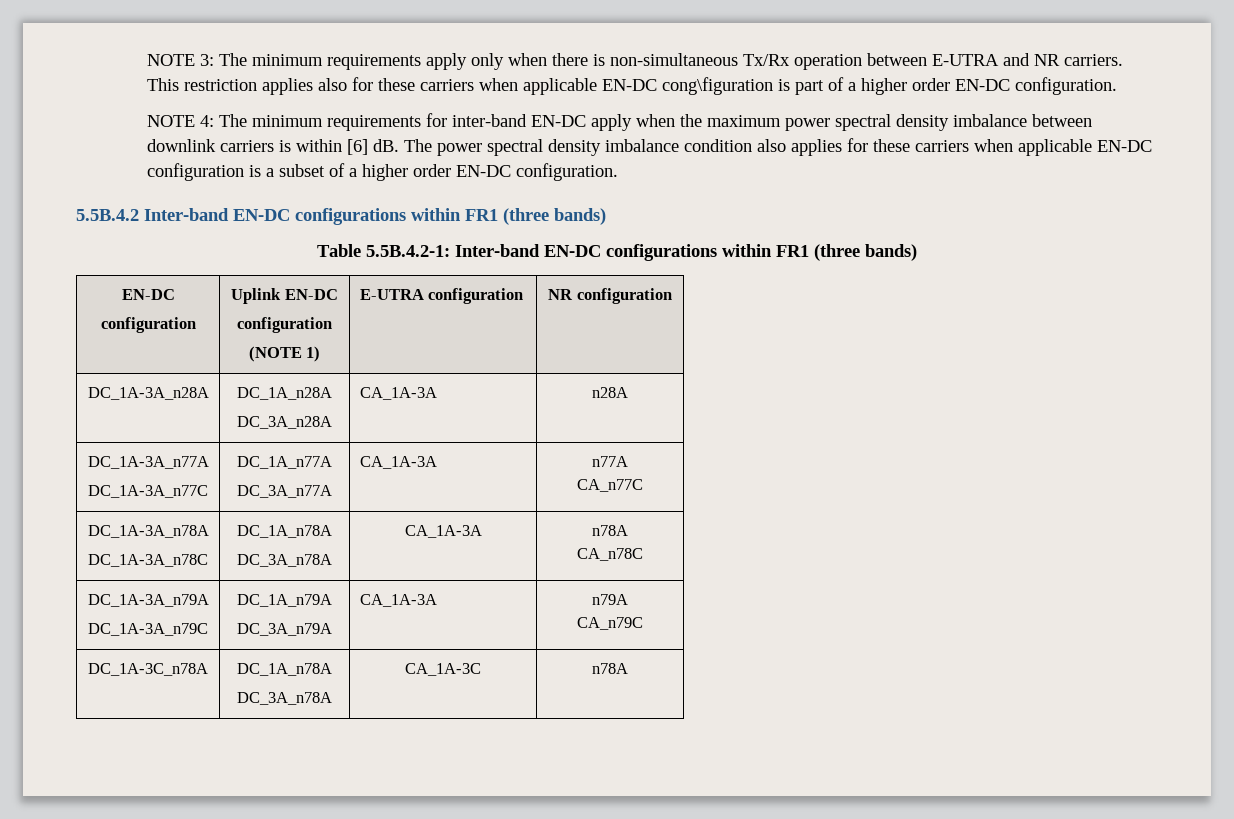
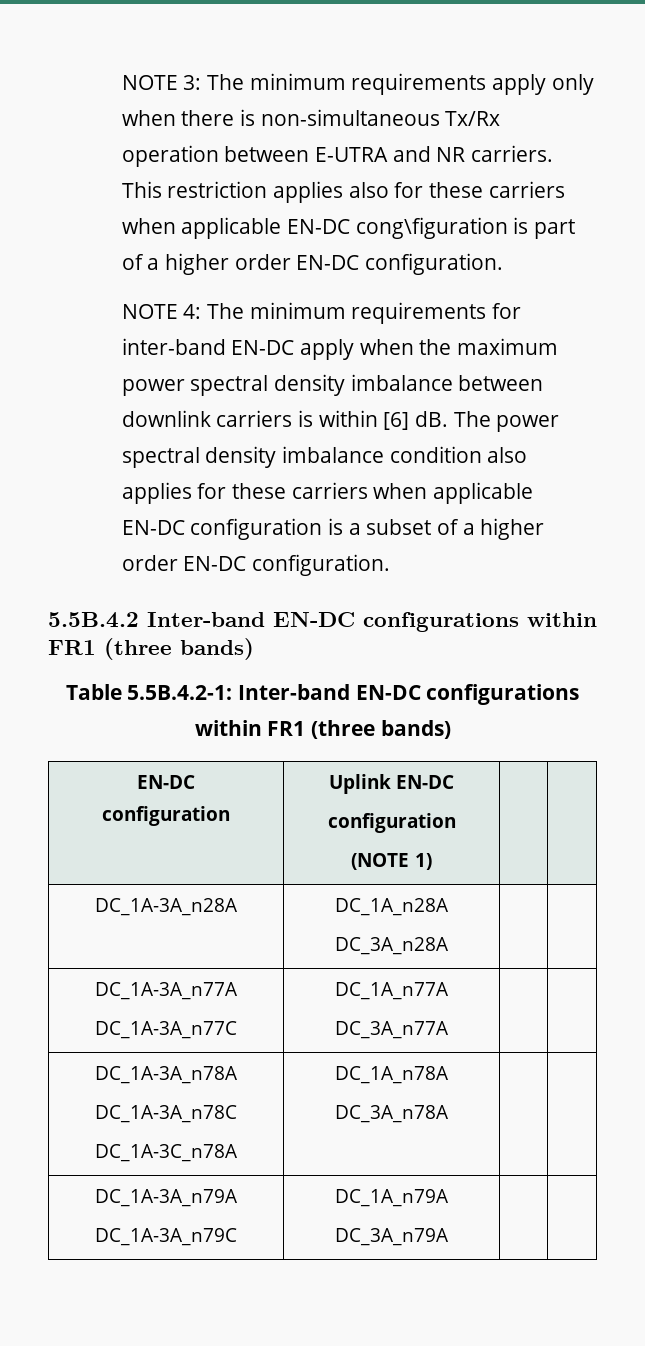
[359,288,524,304] [548,288,672,304] E-UTRA configuration | NR configuration -> (432, 861) |
[359,387,437,400] [592,387,628,398] CA_1A-3A | n28A -> (449, 946) |
[359,456,437,469] [592,456,628,467] [577,479,643,492] CA_1A-3A | n77A // CA_n77C -> (449, 1030) |
[237,525,332,538] [237,554,332,567] [404,525,482,538] [592,525,628,536] [577,548,643,561] | DC_1A_n78A // DC_3A_n78A | CA_1A-3A | n78A // CA_n78C -> [95,1144,238,1162] [335,1066,449,1084] [335,1105,449,1123] // DC_1A-3C_n78A | DC_1A_n78A // DC_3A_n78A | |
[359,594,437,607] [592,594,628,605] [577,617,643,630] [88,663,208,676] [237,663,332,676] [237,692,332,705] [405,663,481,676] [592,663,628,674] CA_1A-3A | n79A // CA_n79C // DC_1A-3C_n78A | DC_1A_n78A // DC_3A_n78A | CA_1A-3C | n78A -> (449, 1237) |

